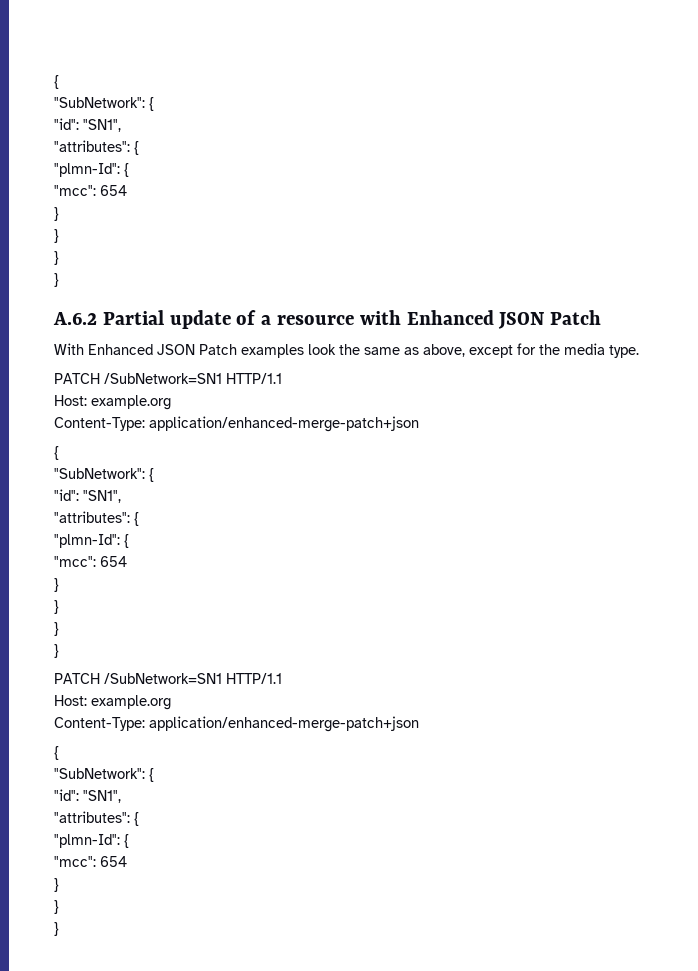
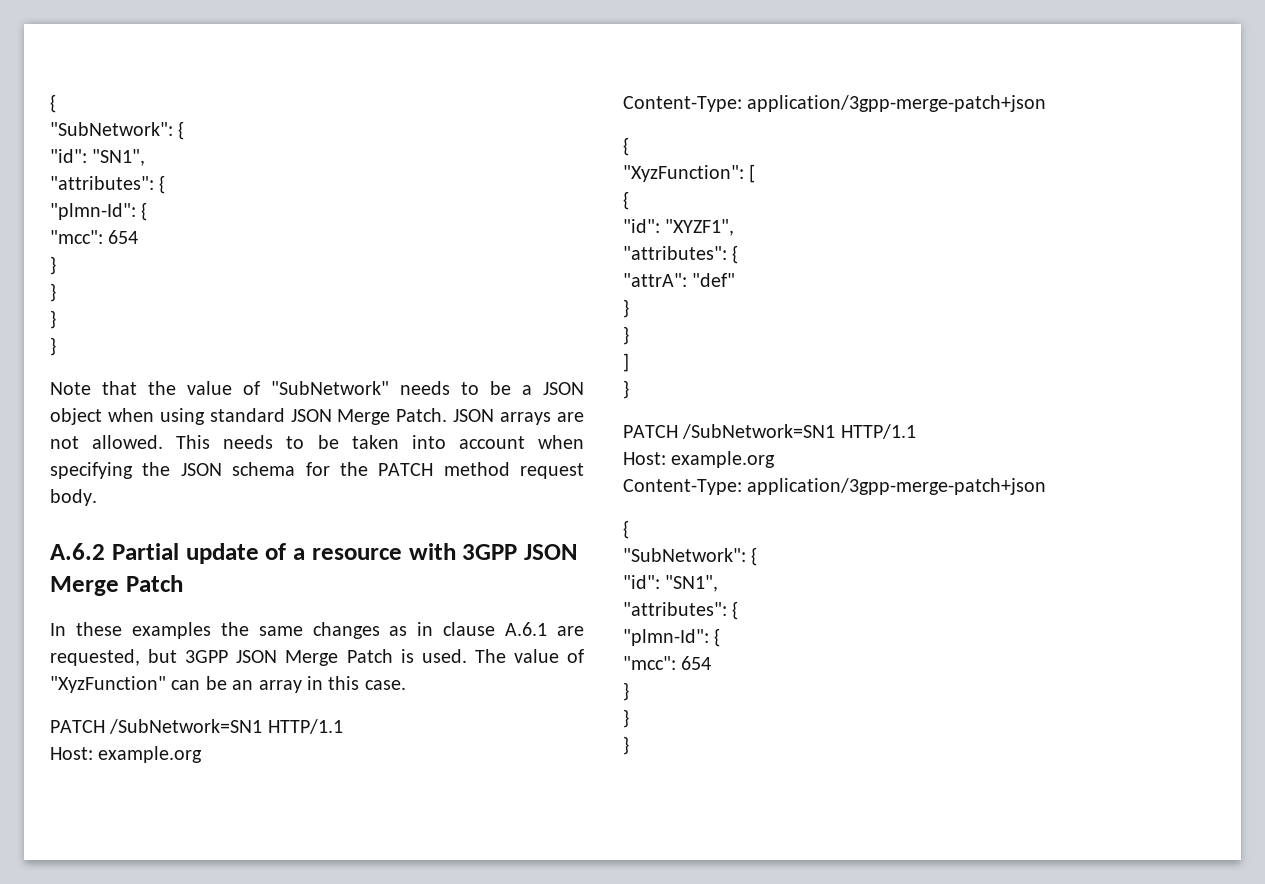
(59, 280) none -> [50,381,584,395] [50,408,585,425] [50,435,584,449] [50,462,584,479] [50,489,97,506] // Note that the value of "SubNetwork" needs to be a JSON object when using standard JSON Merge Patch. JSON arrays are not allowed. This needs to be taken into account when specifying the JSON schema for the PATCH method request body.
[406,310,602,329] [54,343,639,358] [54,373,282,384] [54,395,171,410] [54,416,419,432] Enhanced JSON Patch // With Enhanced JSON Patch examples look the same as above, except for the media type. // PATCH /SubNetwork=SN1 HTTP/1.1 // Host: example.org // Content-Type: application/enhanced-merge-patch+json -> [462,544,577,560] [50,575,183,596] [50,622,584,639] [50,649,585,666] [50,676,406,693] [50,719,343,734] [50,746,203,763] [623,95,1047,112] [623,137,629,156] [623,164,756,183] [623,191,629,210] [623,219,735,236] [623,245,739,264] [623,273,736,287] [623,299,629,318] [623,326,629,345] [623,353,629,372] [623,380,629,399] [623,424,916,439] [623,451,776,468] [623,478,1047,495] 3GPP JSON Merge Patch // In these examples the same changes as in clause A.6.1 are requested, but 3GPP JSON Merge Patch is used. The value of "XyzFunction" can be an array in this case. // PATCH /SubNetwork=SN1 HTTP/1.1 // Host: example.org // Content-Type: application/3gpp-merge-patch+json // { // "XyzFunction": [ // { // "id": "XYZF1", // "attributes": { // "attrA": "def" // } // } // ] // } // PATCH /SubNetwork=SN1 HTTP/1.1 // Host: example.org // Content-Type: application/3gpp-merge-patch+json
[54,644,59,658] [54,673,282,684] [54,695,171,710] [54,716,419,732] [54,746,59,760] [54,768,154,782] [54,789,121,803] [54,811,139,826] [54,834,129,848] [54,856,127,867] [54,878,59,892] [54,900,59,914] [54,922,59,936] // } // PATCH /SubNetwork=SN1 HTTP/1.1 // Host: example.org // Content-Type: application/enhanced-merge-patch+json // { // "SubNetwork": { // "id": "SN1", // "attributes": { // "plmn-Id": { // "mcc": 654 // } // } // } -> (629, 745) none

